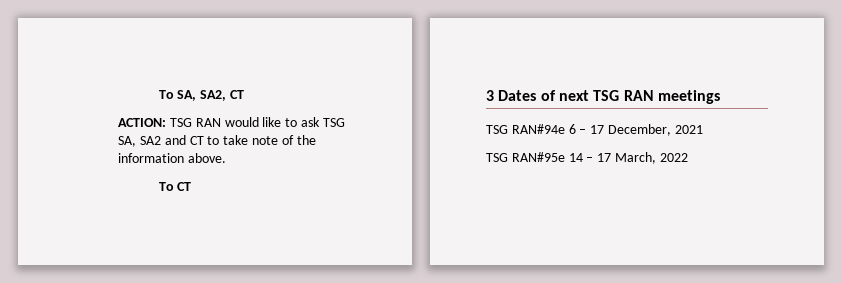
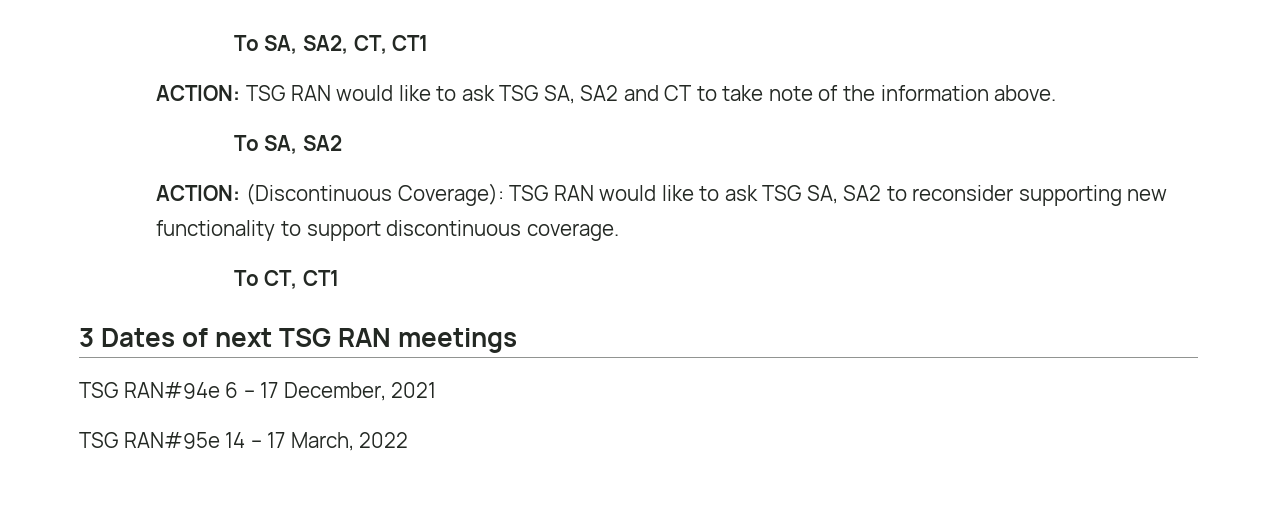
[229,90,244,99] CT -> [353,35,429,54] CT, CT1
[177,182,192,191] CT -> [264,135,342,154] [156,183,1168,206] [156,220,619,241] [233,270,339,289] SA, SA2 // ACTION: (Discontinuous Coverage): TSG RAN would like to ask TSG SA, SA2 to reconsider supporting new functionality to support discontinuous coverage. // To CT, CT1

